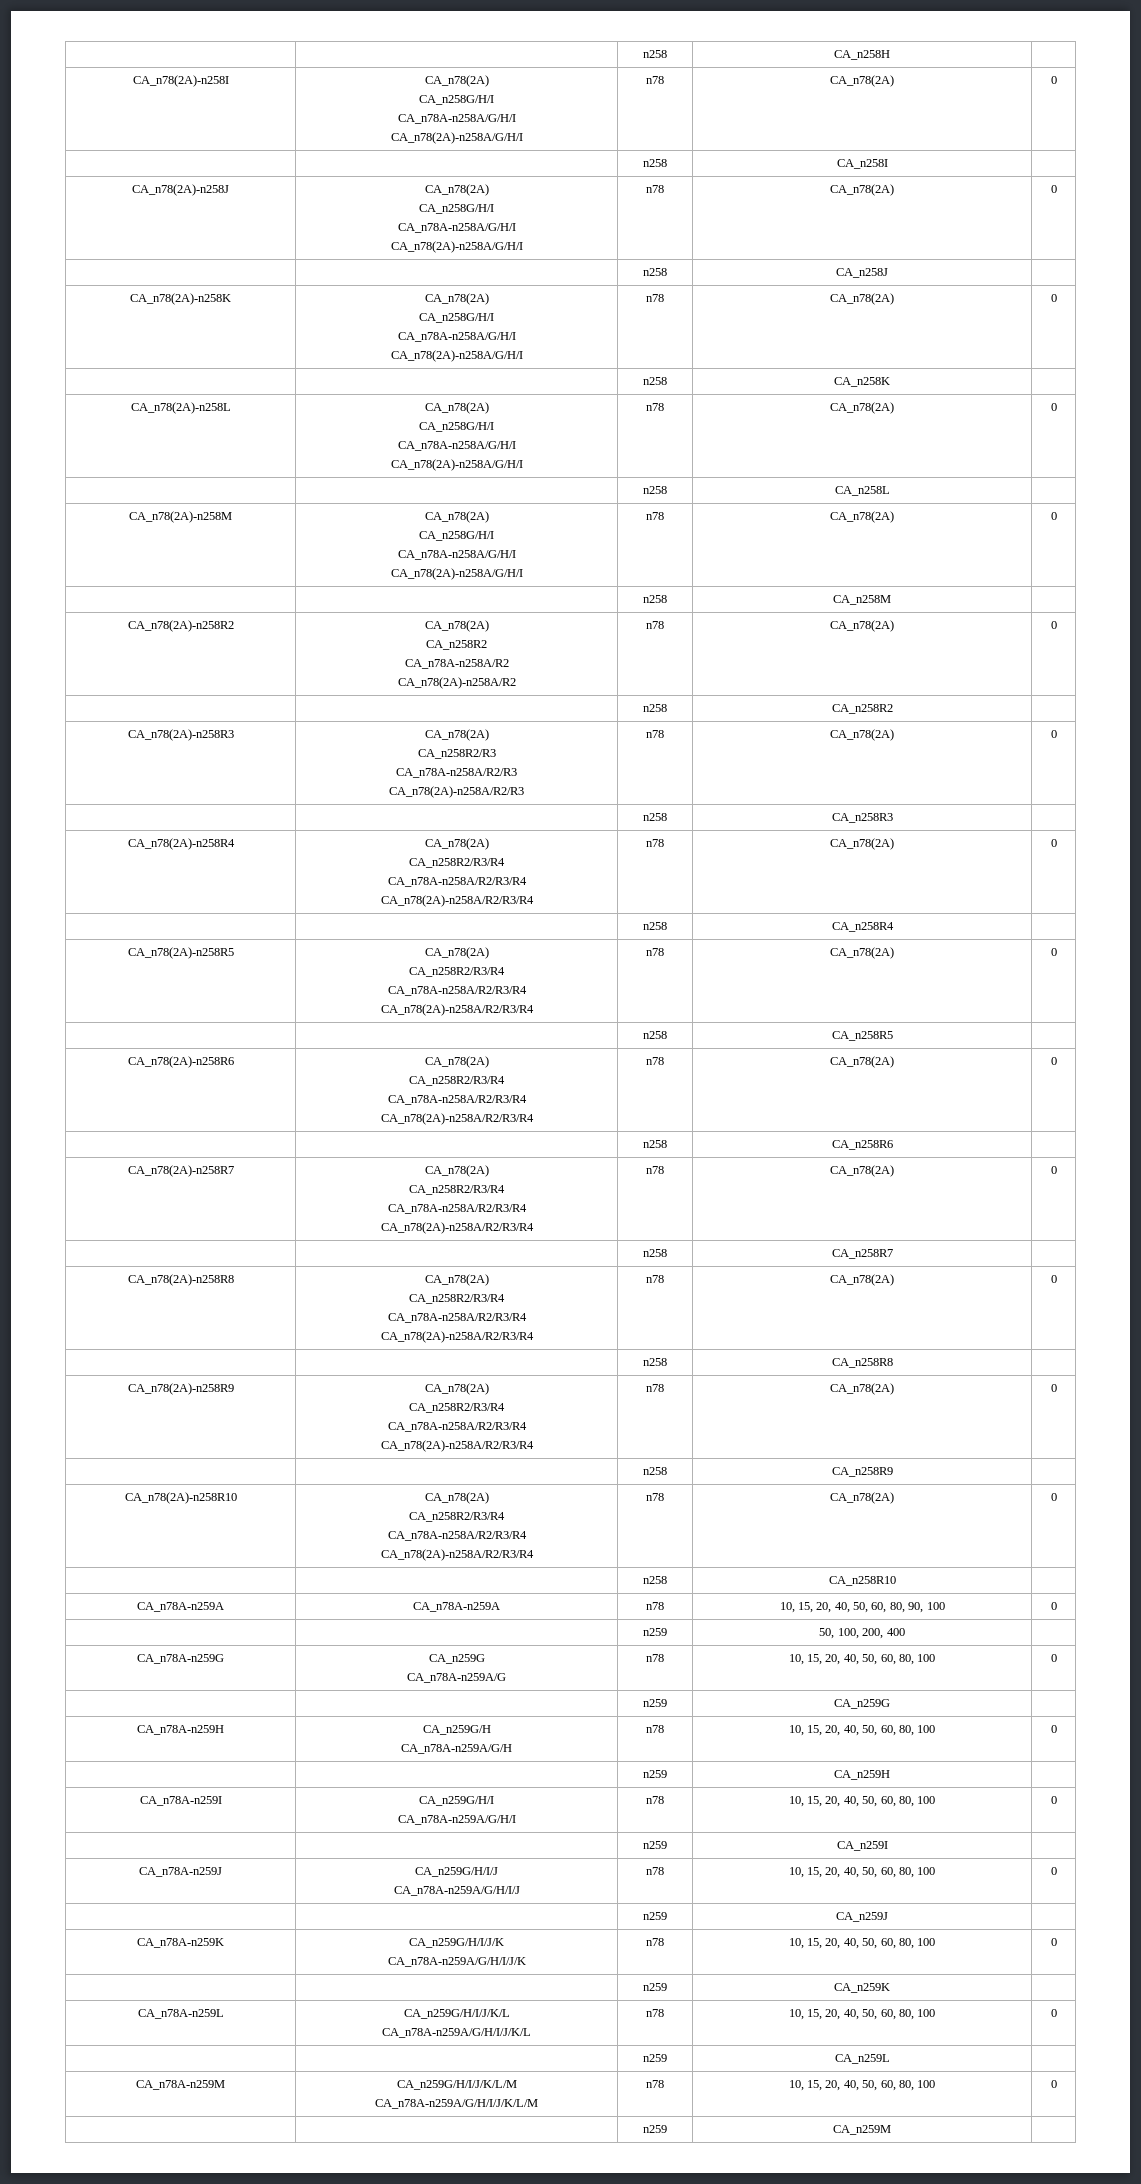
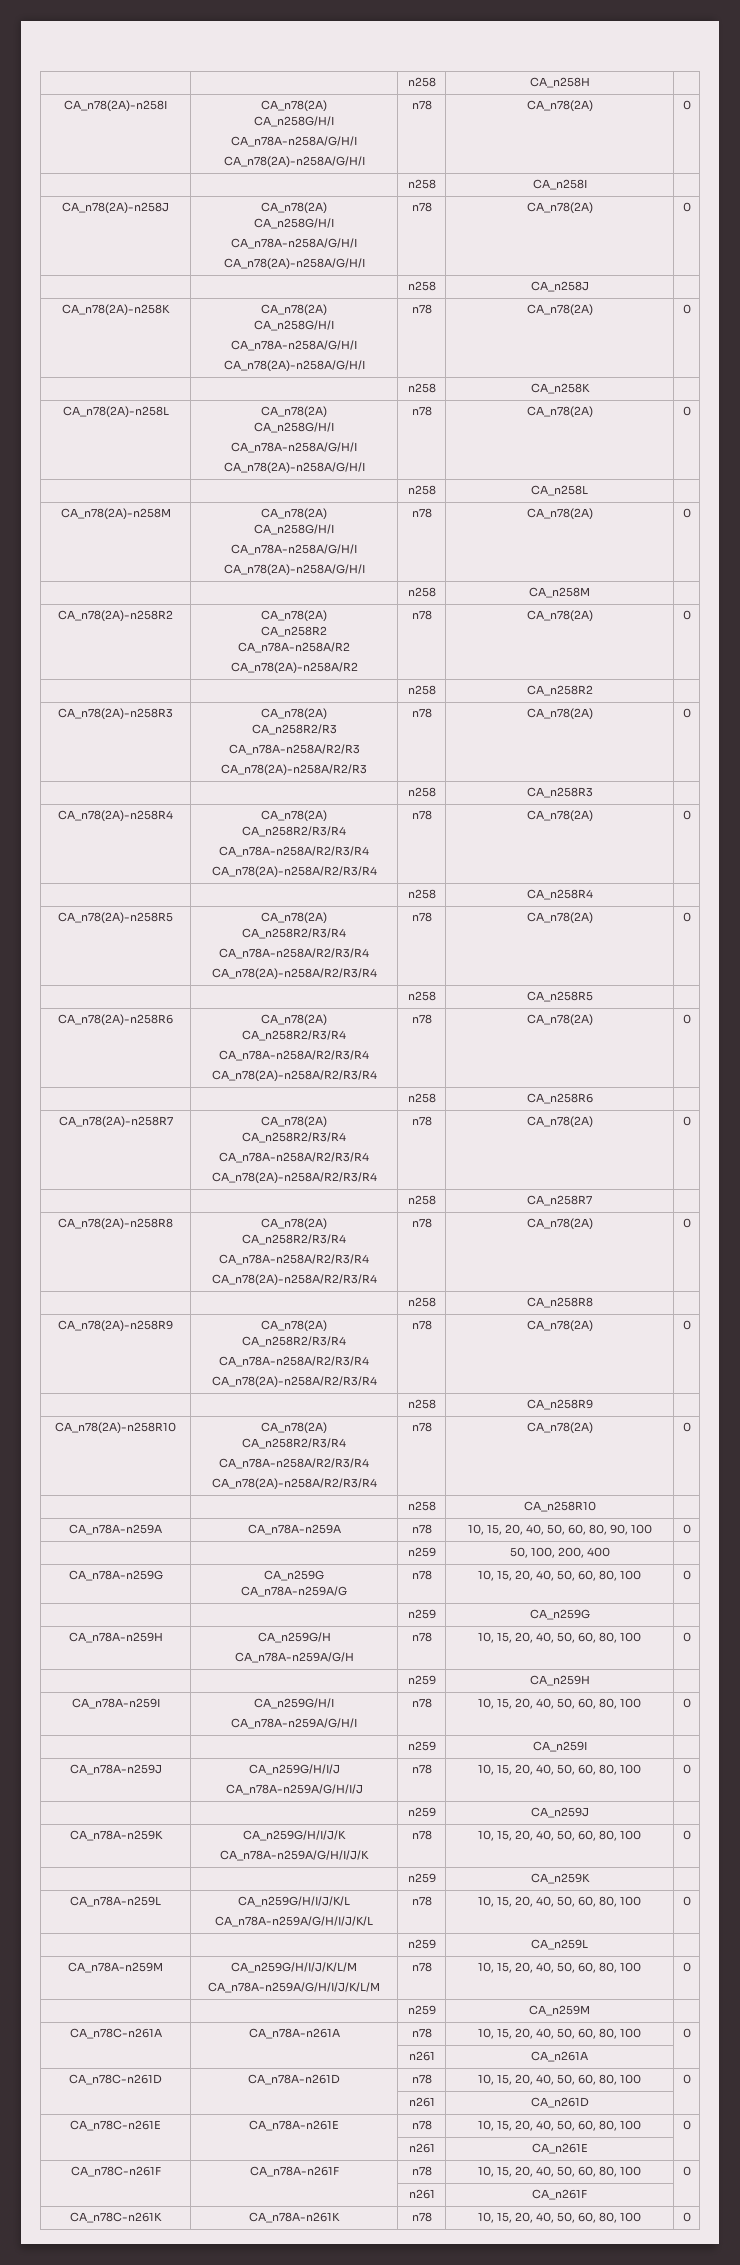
(892, 2130) none -> [69,2028,162,2039] [248,2028,340,2039] [411,2028,432,2038] [478,2028,641,2039] [682,2028,691,2038] [408,2051,435,2061] [531,2051,588,2062] [69,2074,162,2085] [248,2074,340,2085] [411,2074,432,2084] [478,2074,641,2085] [682,2074,691,2084] [408,2097,435,2107] [530,2097,589,2108] [70,2120,161,2131] [249,2120,339,2131] [411,2120,432,2130] [478,2120,641,2131] [682,2120,691,2130] [408,2143,435,2153] [531,2143,588,2154] [70,2166,161,2177] [249,2166,339,2177] [411,2166,432,2176] [478,2166,641,2177] [682,2166,691,2176] [408,2189,435,2199] [532,2189,587,2200] [70,2212,162,2223] [249,2212,340,2223] [411,2212,432,2222] [478,2212,641,2223] [682,2212,691,2222] // CA_n78C-n261A | CA_n78A-n261A | n78 | 10, 15, 20, 40, 50, 60, 80, 100 | 0 // | | n261 | CA_n261A | // CA_n78C-n261D | CA_n78A-n261D | n78 | 10, 15, 20, 40, 50, 60, 80, 100 | 0 // | | n261 | CA_n261D | // CA_n78C-n261E | CA_n78A-n261E | n78 | 10, 15, 20, 40, 50, 60, 80, 100 | 0 // | | n261 | CA_n261E | // CA_n78C-n261F | CA_n78A-n261F | n78 | 10, 15, 20, 40, 50, 60, 80, 100 | 0 // | | n261 | CA_n261F | // CA_n78C-n261K | CA_n78A-n261K | n78 | 10, 15, 20, 40, 50, 60, 80, 100 | 0

